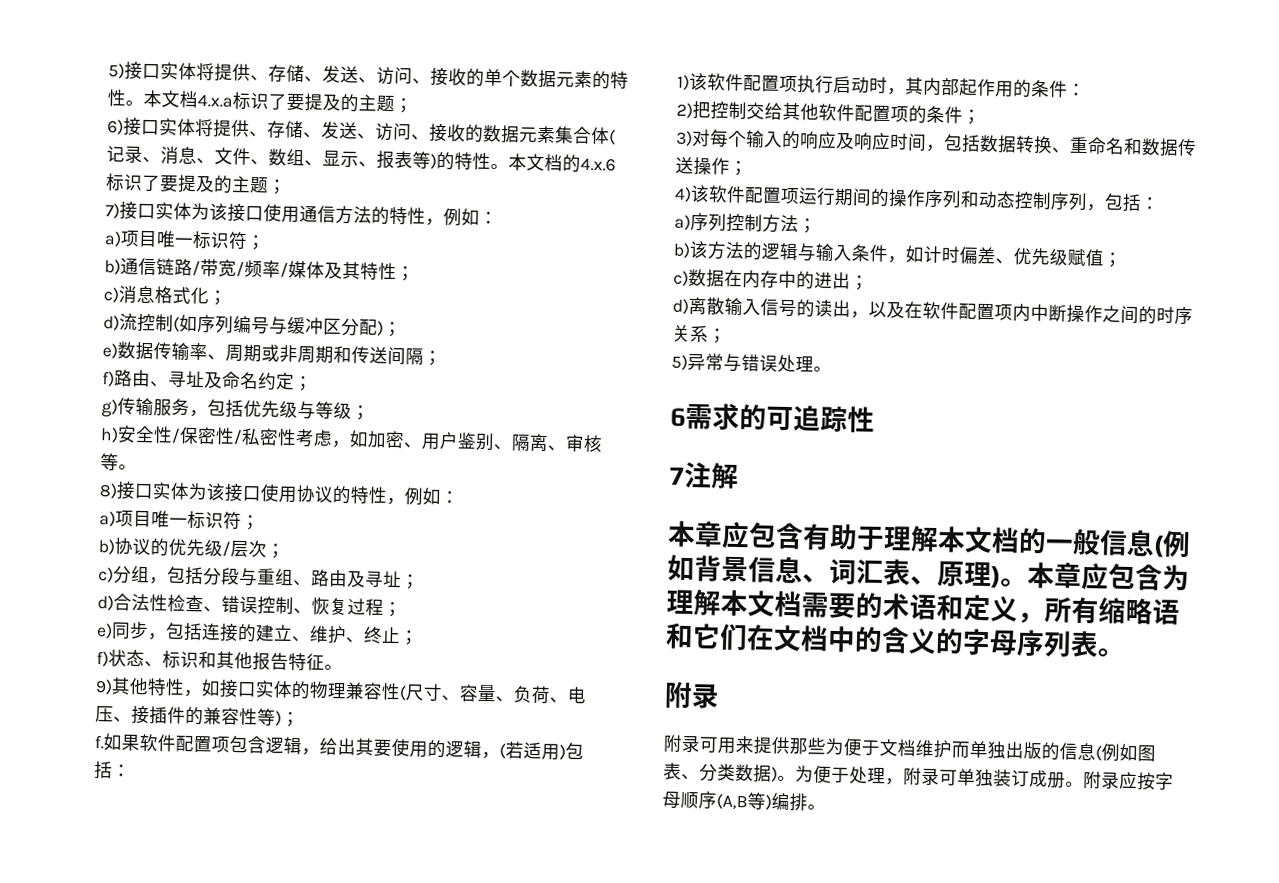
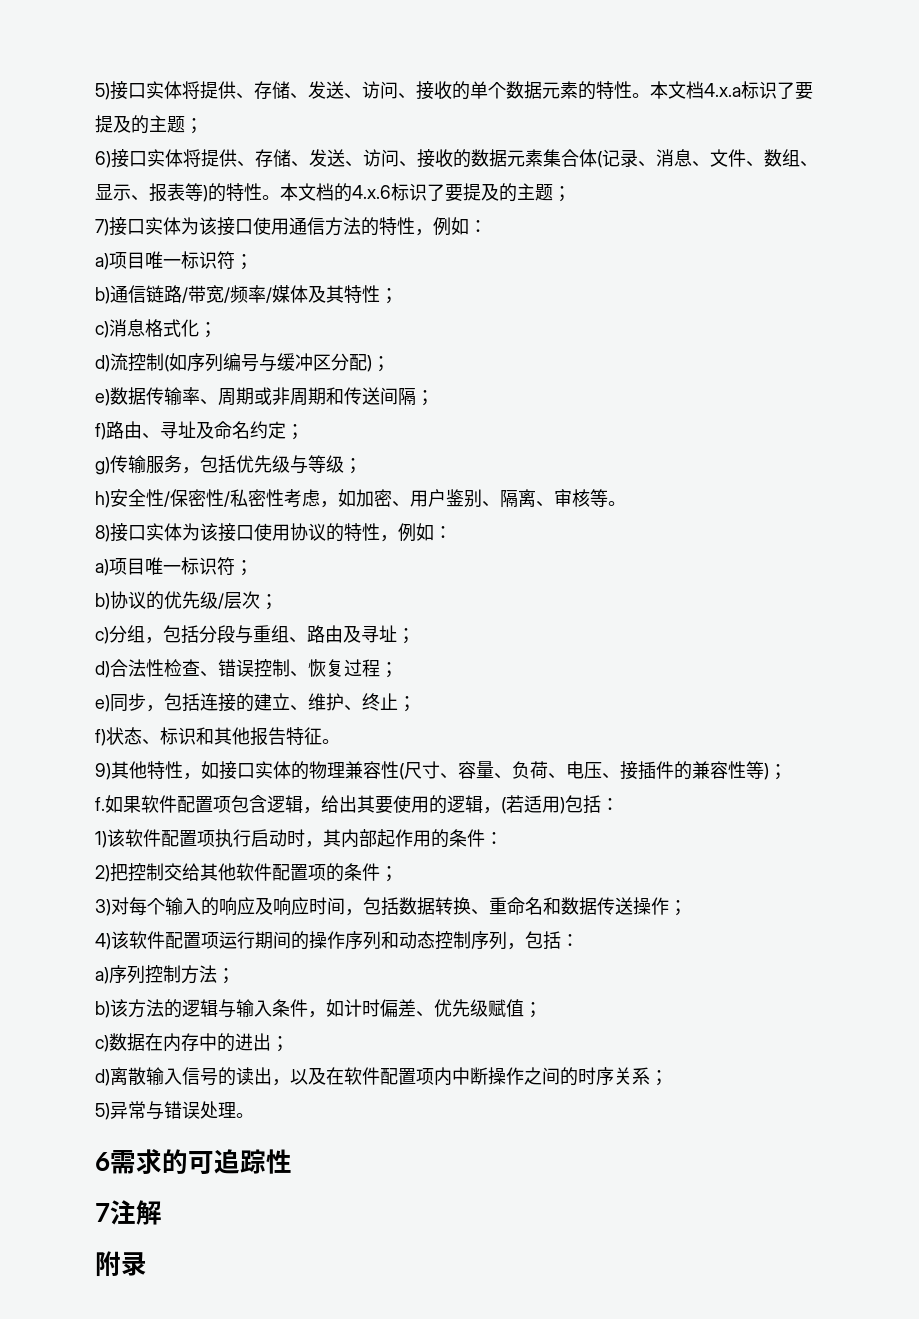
[667,520,1191,558] [667,554,1190,592] [666,589,1180,625] [665,622,1125,658] [664,681,720,710] [663,734,1156,762] [663,762,1174,791] [662,791,826,812] 本章应包含有助于理解本文档的一般信息(例如背景信息、词汇表、原理)。本章应包含为理解本文档需要的术语和定义，所有缩略语和它们在文档中的含义的字母序列表。 // 附录 // 附录可用来提供那些为便于文档维护而单独出版的信息(例如图表、分类数据)。为便于处理，附录可单独装订成册。附录应按字母顺序(A,B等)编排。 -> [95,1251,147,1277] 附录

